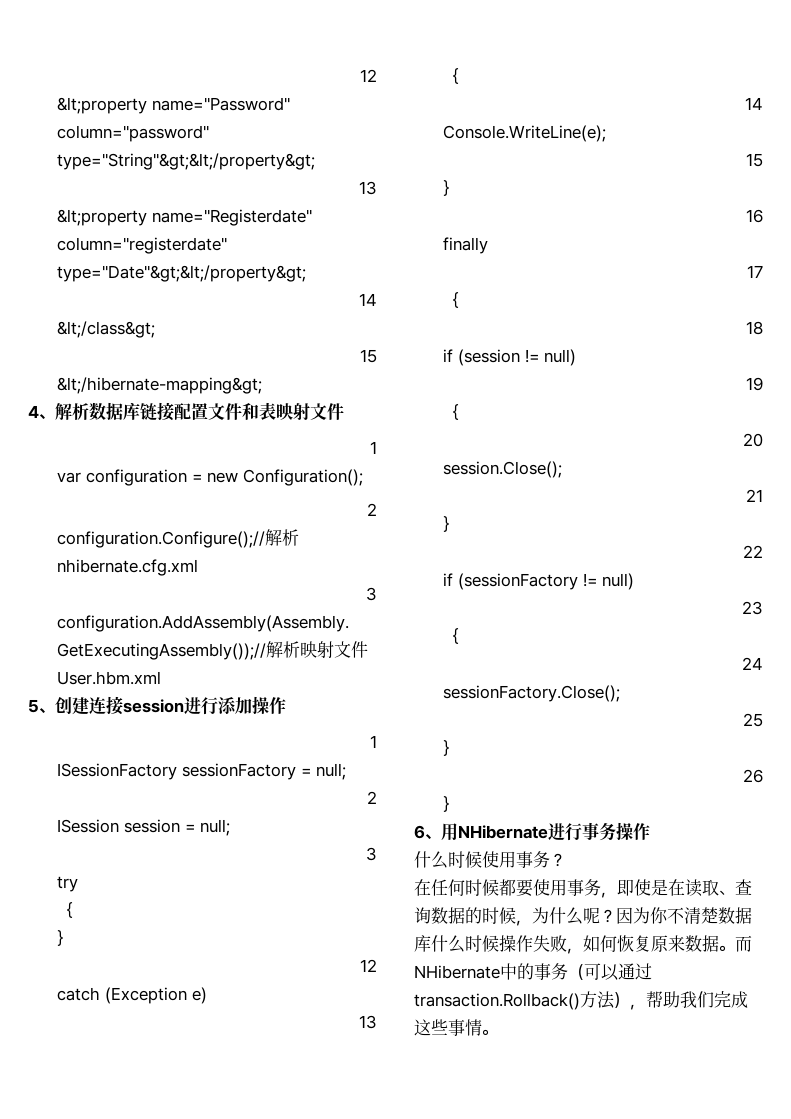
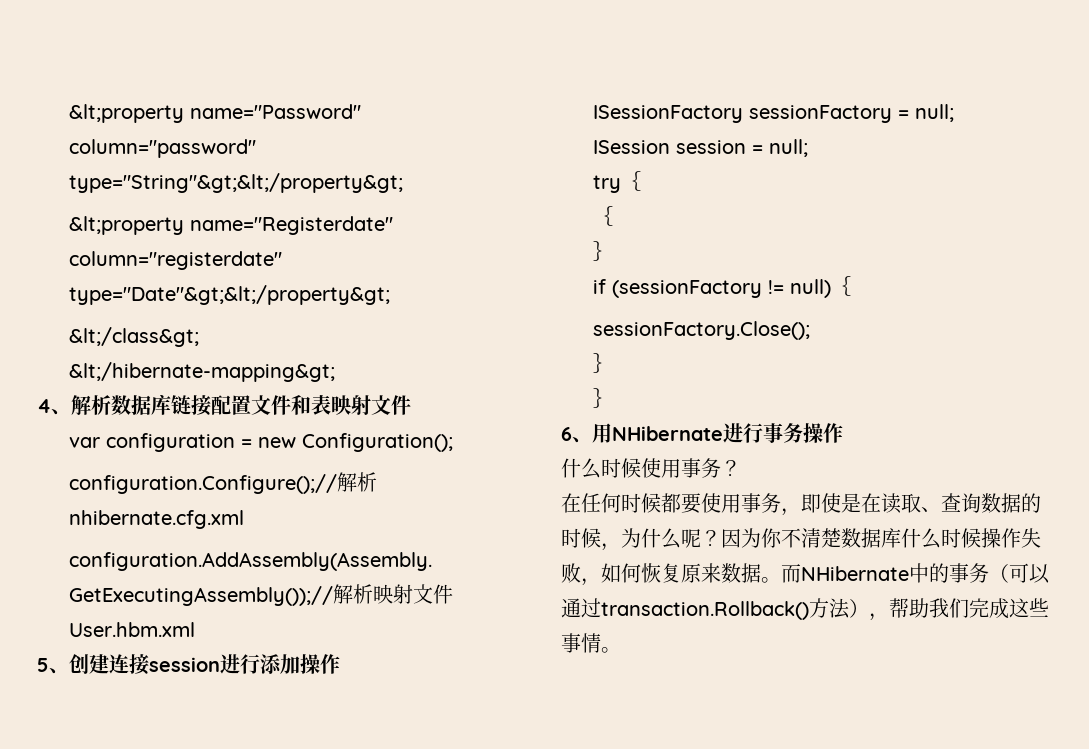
[360,69,377,82] 12 // -> (68, 113) none
[359,181,377,195] // 13 -> (403, 183) none
[359,293,377,306] // 14 -> (390, 295) none
[360,349,377,363] // 15 -> (199, 337) none
[370,441,377,454] // 1 -> (411, 405) none
[367,503,377,516] // 2 -> (453, 442) none
[366,587,377,601] // 3 -> (244, 519) none
[370,735,377,748] // 1 -> (340, 664) none
[367,791,377,804] // 2 -> (954, 113) none
[366,847,377,861] // 3 -> (808, 148) none
(79, 884) none -> [620,171,641,191] ｛
[360,959,377,972] [57,987,207,1004] [359,1015,377,1029] [443,68,460,84] [745,97,763,110] [443,125,607,142] [746,153,763,167] [443,180,460,196] [746,209,763,223] [443,237,489,254] [747,265,763,278] [443,292,460,308] [746,321,763,335] [443,349,577,366] [746,377,763,391] [443,404,460,420] [743,433,763,447] [443,461,563,478] [746,489,763,502] [443,516,460,532] [743,545,763,558] // 12 // catch (Exception e) // 13 // ｛ // 14 // Console.WriteLine(e); // 15 // ｝ // 16 // finally // 17 // ｛ // 18 // if (session != null) // 19 // ｛ // 20 // session.Close(); // 21 // ｝ // 22 -> (613, 251) none
[742,601,763,615] [443,628,460,644] [742,657,763,670] // 23 // ｛ // 24 -> [830,276,851,296] ｛
[743,713,763,727] [443,740,460,756] [743,769,763,783] // 25 // ｝ // 26 -> [592,353,613,373] // ｝

